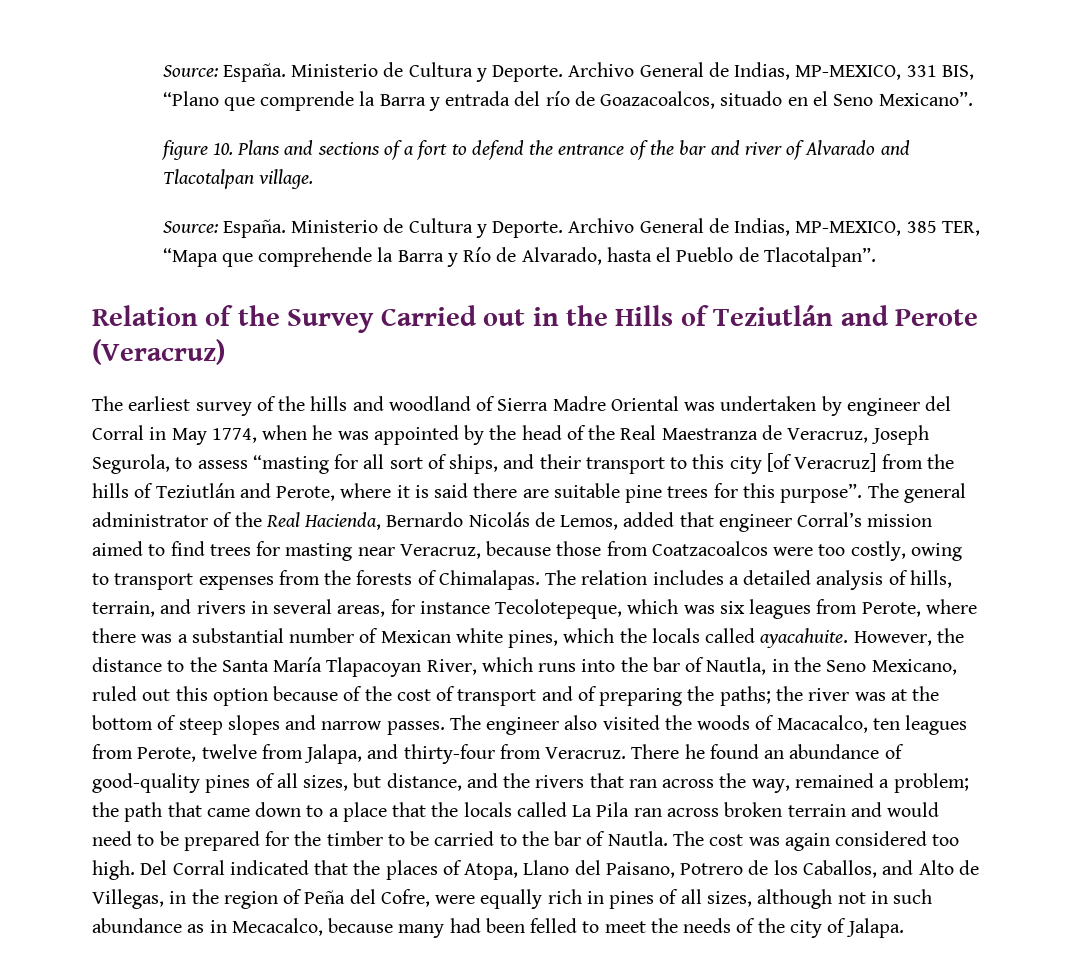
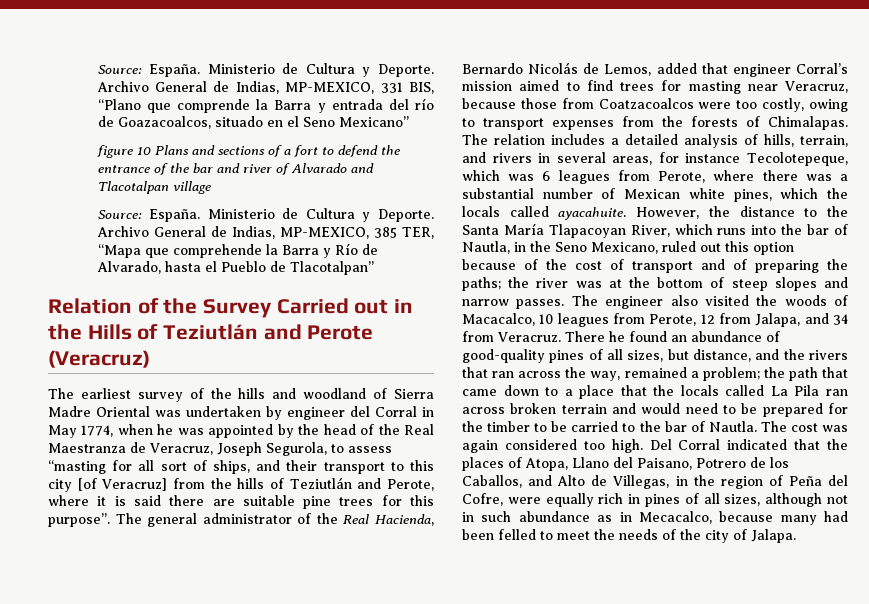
[878,91,973,106] Mexicano”. -> [338,116,409,127] Mexicano”
[212,143,233,155] 10. -> [136,147,151,155] 10
[258,169,313,189] village. -> [172,181,211,194] village
[763,247,876,267] Tlacotalpan”. -> [289,261,374,275] Tlacotalpan”
[719,601,745,614] six -> [542,171,551,181] 6
[872,715,968,735] [92,744,257,762] ten leagues from Perote, twelve -> [539,313,715,327] 10 leagues from Perote, 12
[403,744,495,764] thirty-four -> [833,314,848,325] 34

